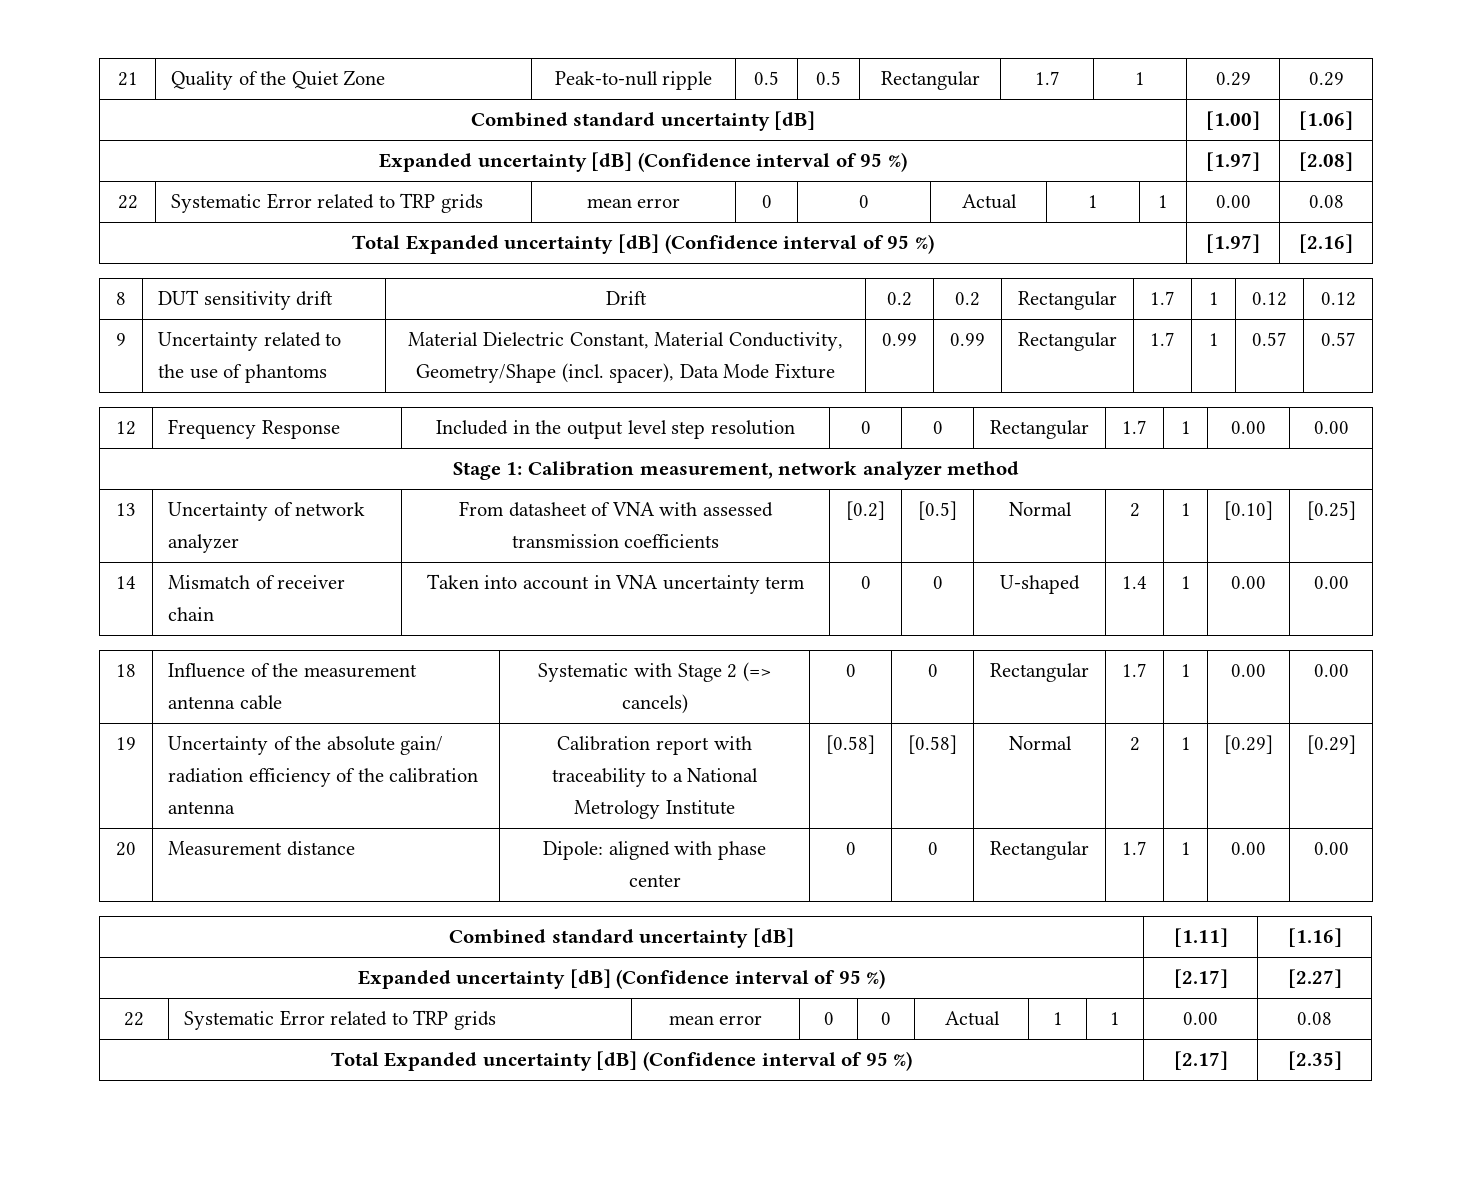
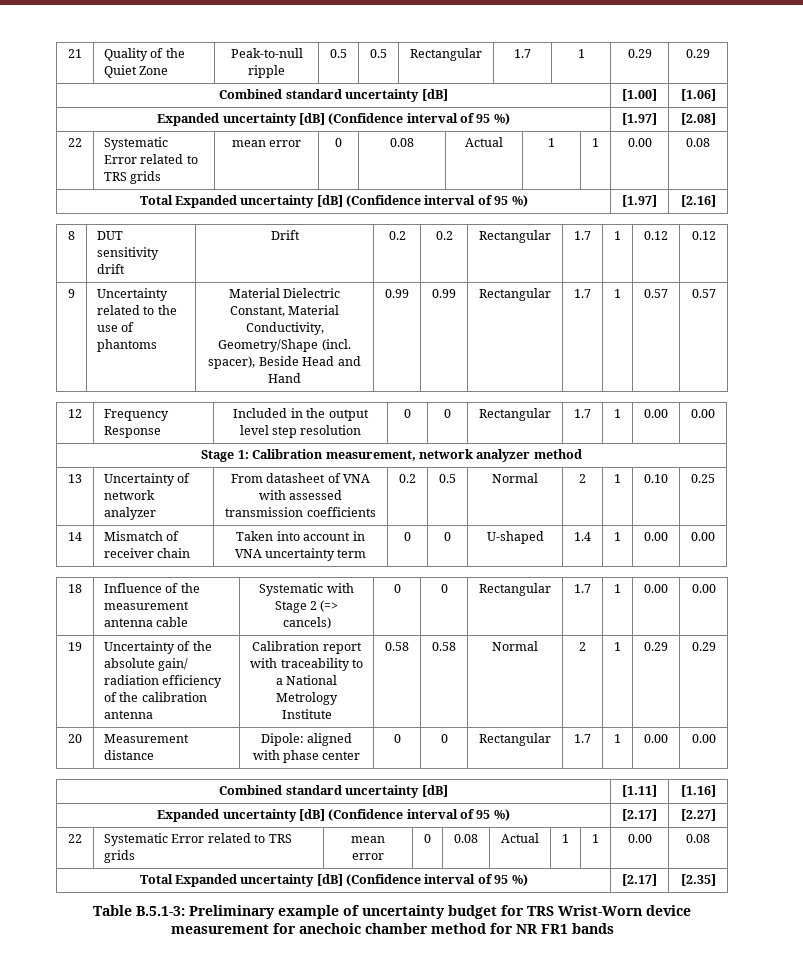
[400,193,483,213] [586,198,681,208] [761,195,772,208] [859,195,869,208] TRP grids | mean error | 0 | 0 -> [104,171,162,184] [231,140,302,147] [335,138,342,147] [390,138,414,147] TRS grids | mean error | 0 | 0.08
[679,363,835,379] Data Mode Fixture -> [258,356,361,366] [268,373,301,383] Beside Head and Hand
[846,501,885,520] [918,501,957,520] [1008,502,1072,516] [1129,503,1140,517] [1180,503,1191,516] [1224,501,1273,520] [1306,501,1356,520] [0.2] | [0.5] | Normal | 2 | 1 | [0.10] | [0.25] -> [399,474,416,483] [439,474,456,483] [492,473,538,483] [579,474,586,483] [614,474,621,483] [644,474,668,483] [691,474,715,483] 0.2 | 0.5 | Normal | 2 | 1 | 0.10 | 0.25
[826,735,875,754] [908,735,957,754] [1008,736,1072,750] [1129,737,1140,751] [1180,737,1191,750] [1224,735,1273,754] [1306,735,1356,754] [0.58] | [0.58] | Normal | 2 | 1 | [0.29] | [0.29] -> [385,642,409,651] [432,642,456,651] [492,641,538,651] [579,642,586,651] [614,642,621,651] [644,642,668,651] [691,642,716,651] 0.58 | 0.58 | Normal | 2 | 1 | 0.29 | 0.29
[413,1010,496,1030] [668,1015,763,1025] [823,1012,834,1025] [881,1012,891,1025] TRP grids | mean error | 0 | 0 -> [268,834,292,843] [104,850,136,863] [351,836,385,843] [352,853,384,860] [424,834,431,843] [454,834,478,843] TRS grids | mean error | 0 | 0.08
(1342, 1060) none -> [93,905,691,919] [170,923,614,934] // Table B.5.1-3: Preliminary example of uncertainty budget for TRS Wrist-Worn device measurement for anechoic chamber method for NR FR1 bands

